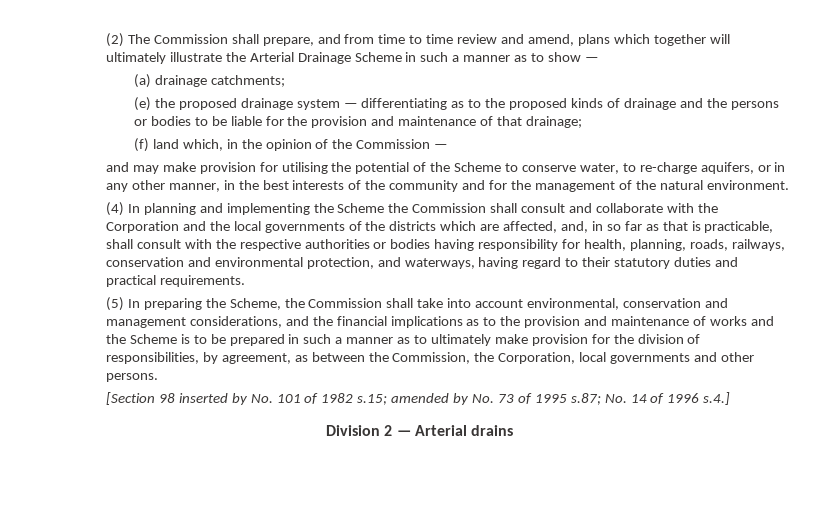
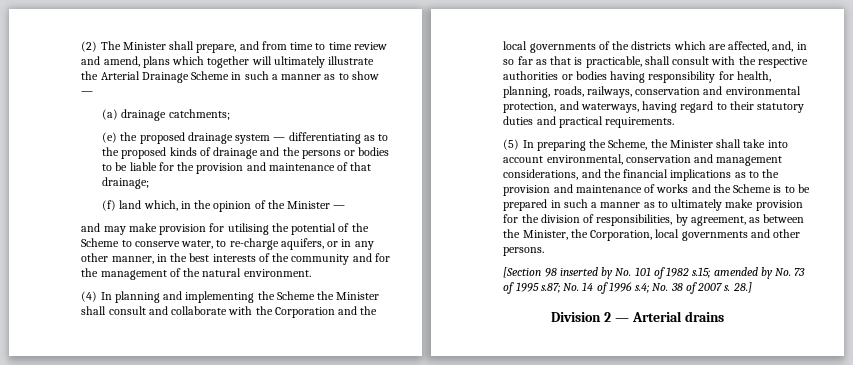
[153,34,228,44] Commission -> [122,42,166,50] Minister
[356,139,431,149] Commission -> [287,201,331,209] Minister
[412,203,487,213] Commission -> [336,292,380,300] Minister
[308,298,383,308] Commission -> [669,140,713,148] Minister
[392,352,471,364] Commission, -> [522,230,568,240] Minister,
[703,392,731,405] s.4.] -> [635,282,752,294] s.4; No. 38 of 2007 s. 28.]

